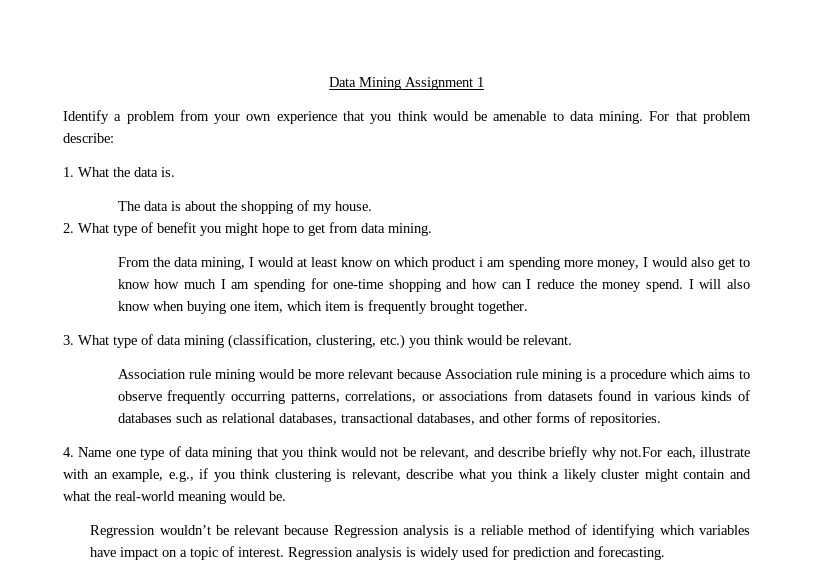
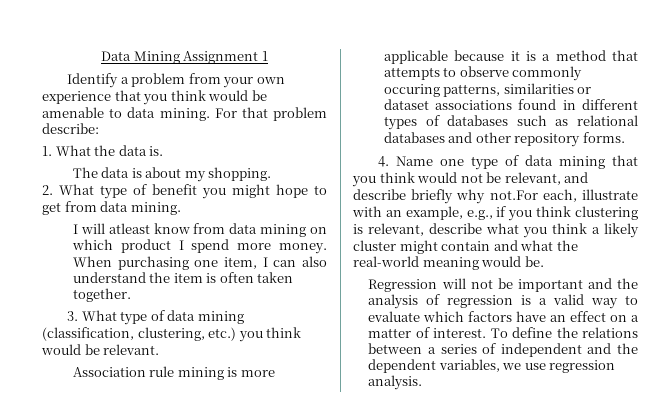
[219,200,372,214] the shopping of my house. -> [184,167,272,182] my shopping.
[117,257,751,270] [117,278,750,292] [117,300,474,314] From the data mining, I would at least know on which product i am spending more money, I would also get to know how much I am spending for one-time shopping and how can I reduce the money spend. I will also know when buying one item, which item is frequently brought -> [72,223,328,237] [71,239,327,254] [72,256,327,270] [72,272,294,283] I will atleast know from data mining on which product I spend more money. When purchasing one item, I can also understand the item is often taken
[258,369,750,382] [117,390,733,404] would be more relevant because Association rule mining is a procedure which aims to observe frequently occurring patterns, correlations, or associations from datasets found in various kinds -> [227,367,275,377] [383,50,638,64] [383,66,583,81] [383,83,592,97] [383,99,638,110] [383,116,417,130] is more applicable because it is a method that attempts to observe commonly occuring patterns, similarities or dataset associations found in different types
[278,412,661,426] databases, transactional databases, and other forms of repositories. -> [383,132,625,147] databases and other repository forms.
[159,524,750,538] [90,547,159,560] wouldn’t be relevant because Regression analysis is a reliable method of identifying which variables have impact -> [441,278,638,292] [368,294,638,309] [368,311,607,322] will not be important and the analysis of regression is a valid way to evaluate which factors have an effect
[190,547,219,560] topic -> [368,328,412,338] matter
[288,546,666,560] Regression analysis is widely used for prediction and forecasting. -> [490,327,638,338] [368,343,638,357] [368,359,616,373] [368,375,423,390] To define the relations between a series of independent and the dependent variables, we use regression analysis.

